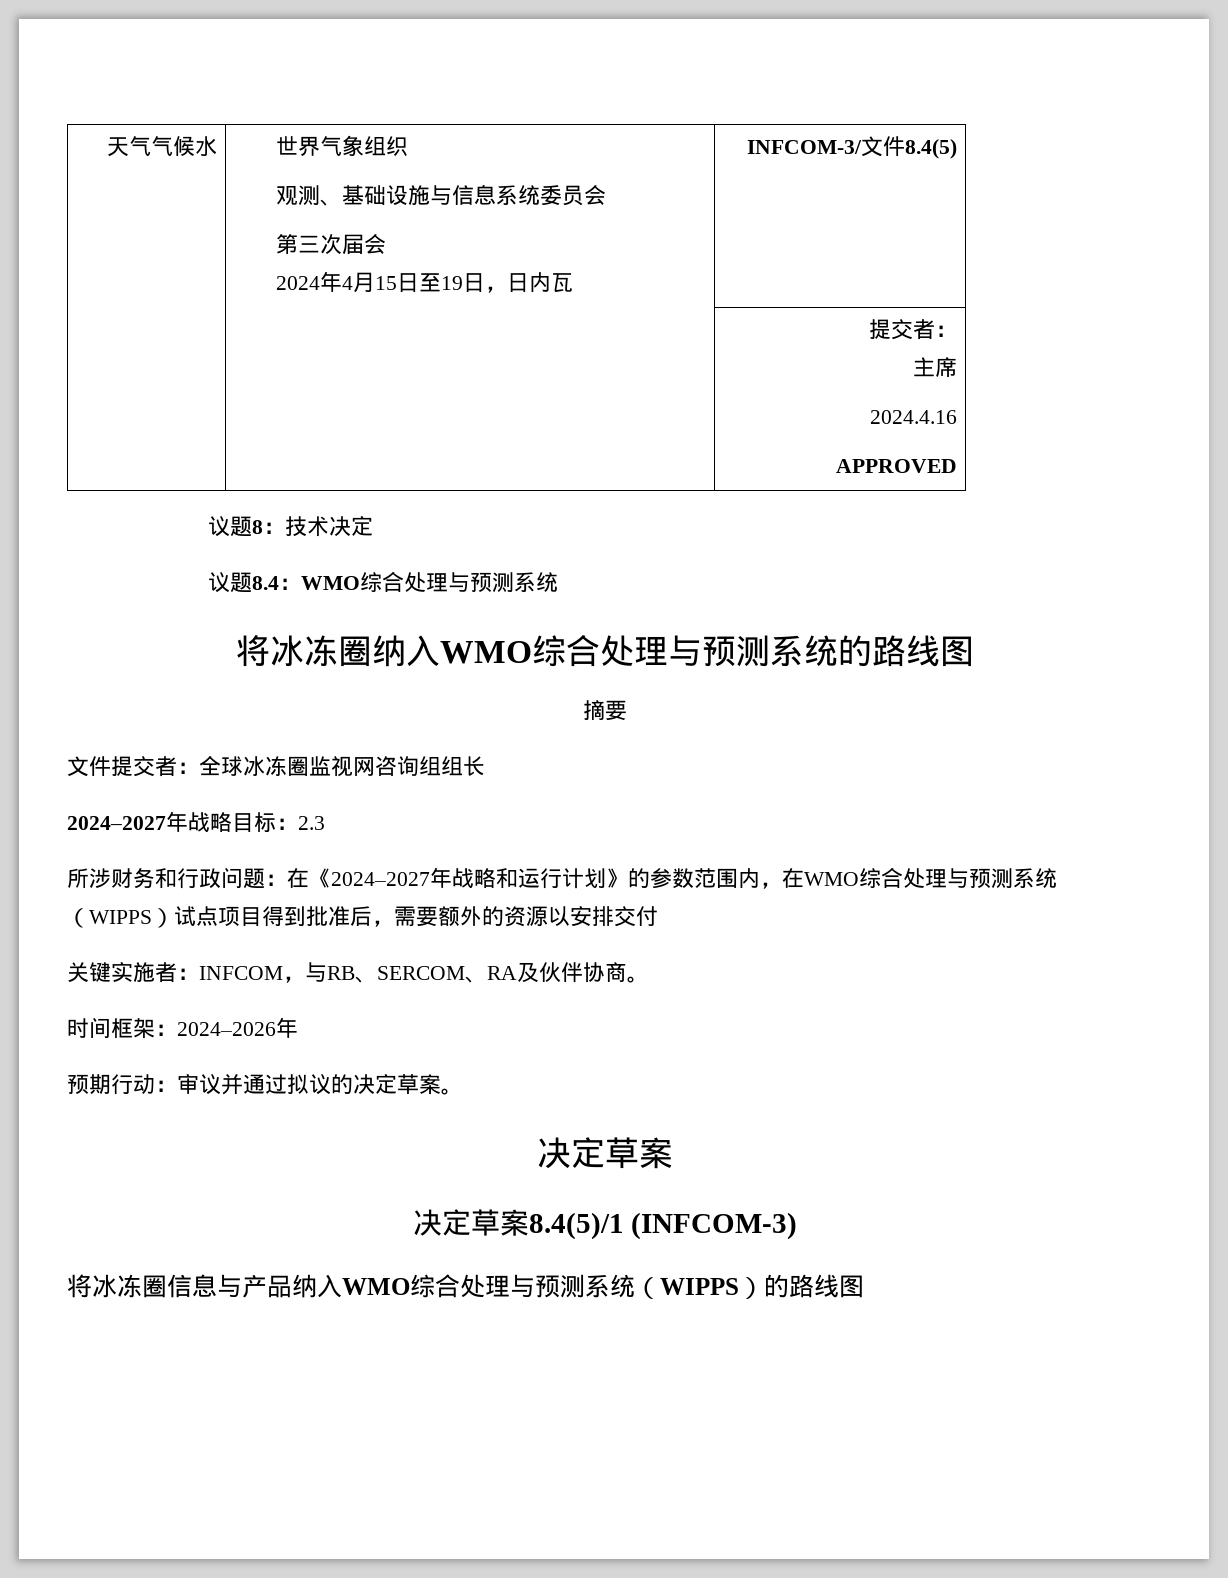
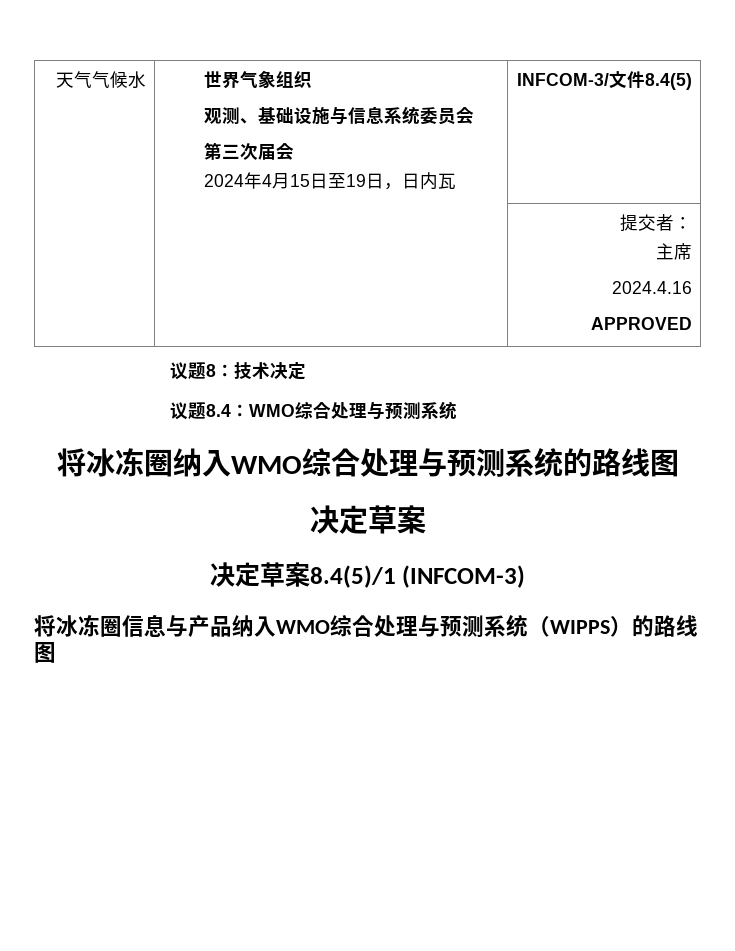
[583,700,627,721] [67,756,485,777] [67,811,325,833] [67,867,1057,889] [67,906,658,928] [67,962,649,983] [67,1017,298,1039] [67,1074,463,1095] // 摘要 // 文件提交者：全球冰冻圈监视网咨询组组长 // 2024–2027年战略目标：2.3 // 所涉财务和行政问题：在《2024–2027年战略和运行计划》的参数范围内，在WMO综合处理与预测系统（WIPPS）试点项目得到批准后，需要额外的资源以安排交付 // 关键实施者：INFCOM，与RB、SERCOM、RA及伙伴协商。 // 时间框架：2024–2026年 // 预期行动：审议并通过拟议的决定草案。 -> (679, 463) none

